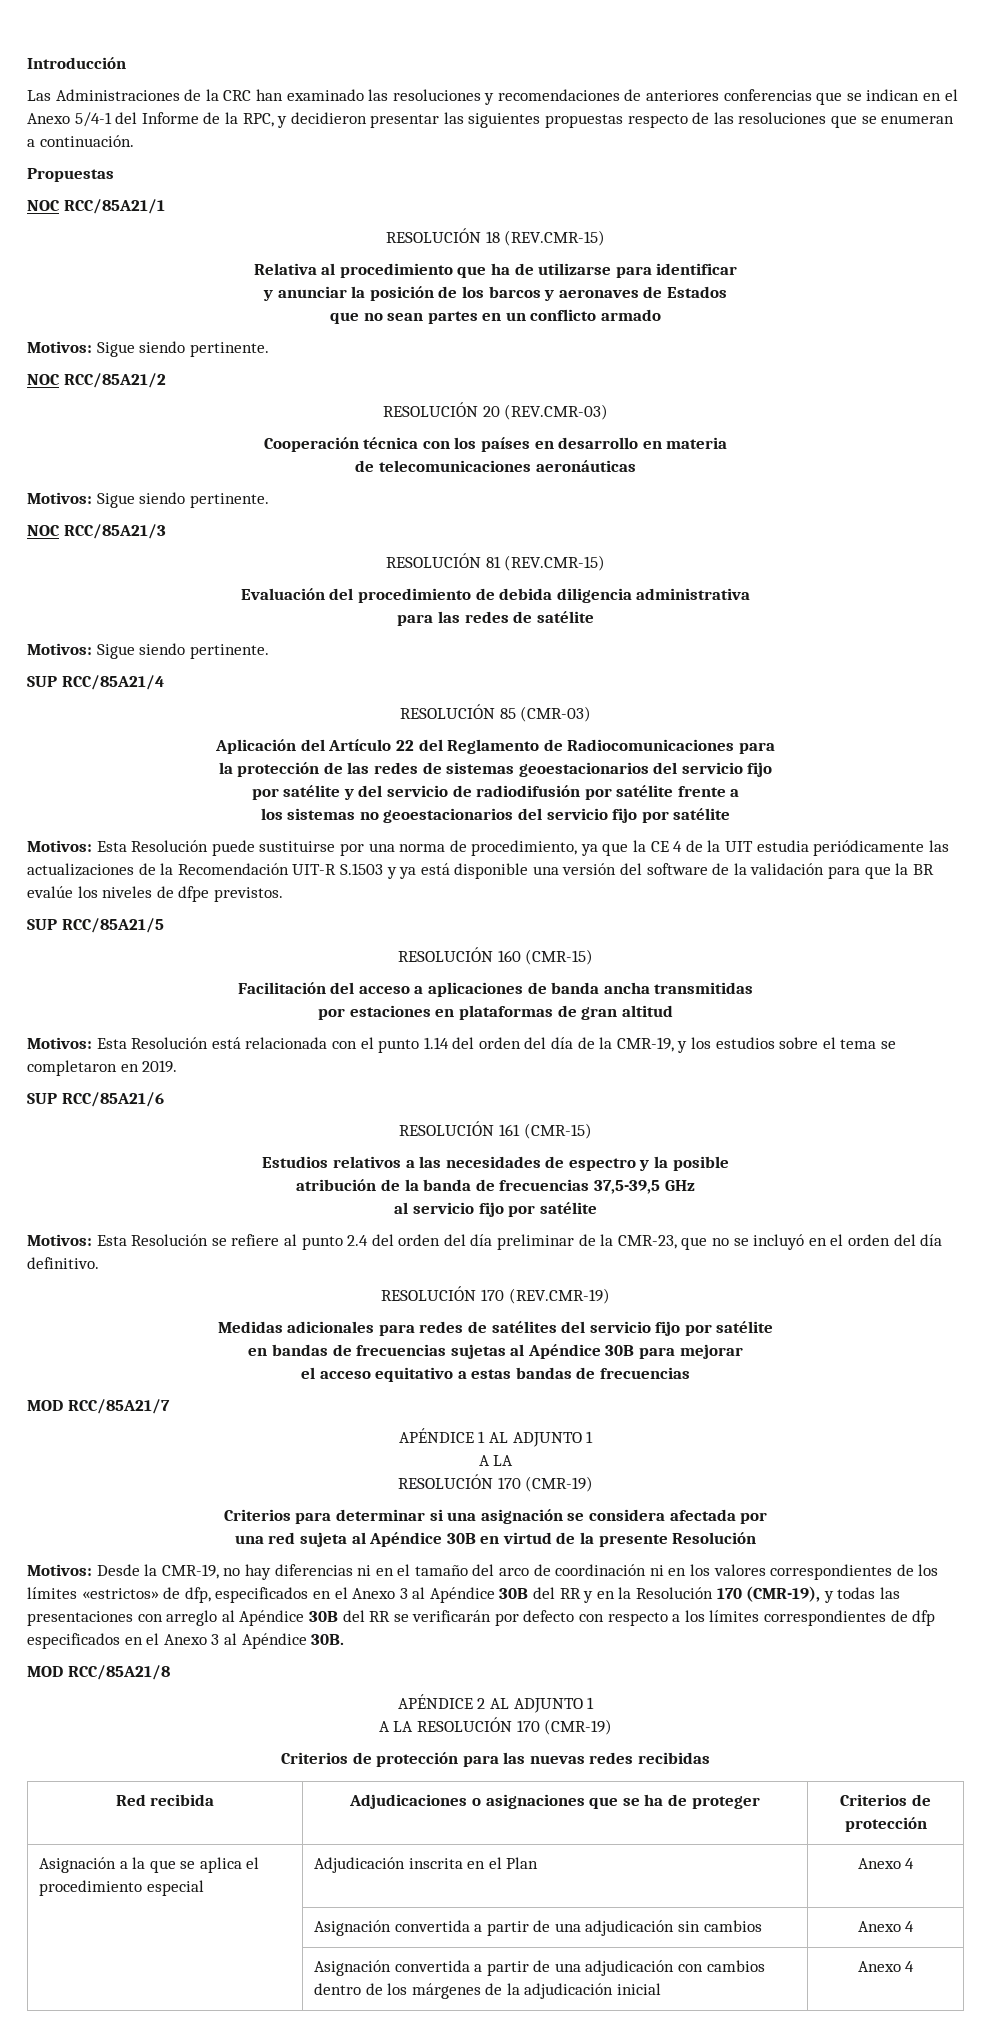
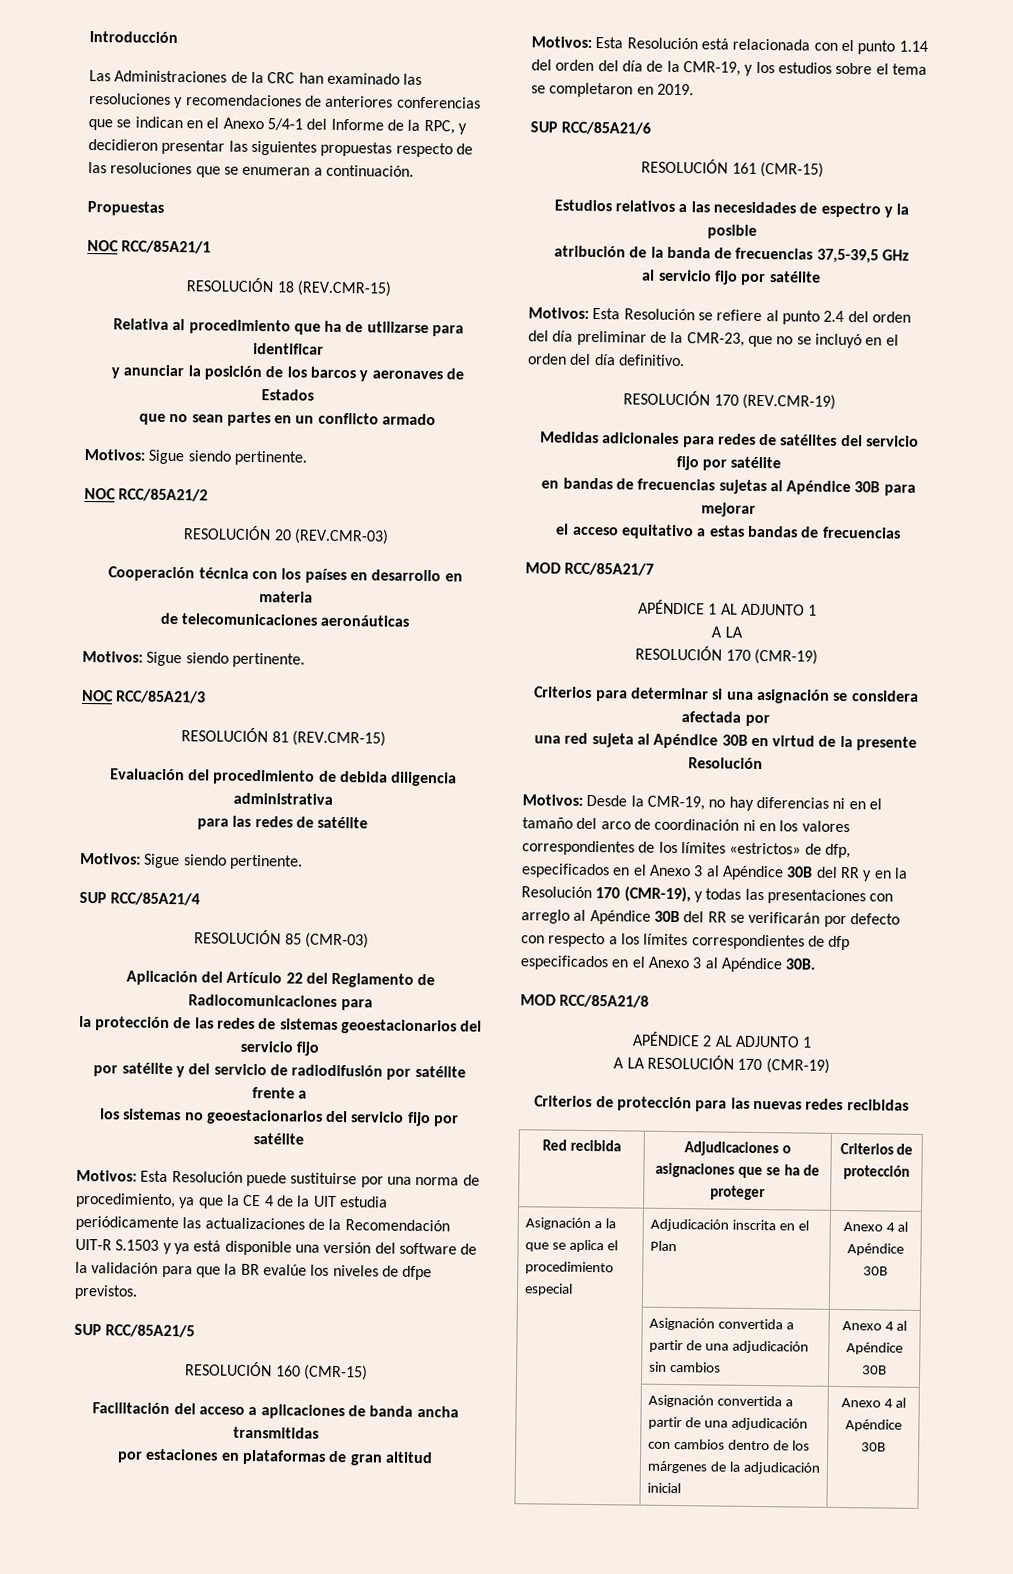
(915, 1863) none -> [897,1221,909,1232] [847,1243,904,1256] [863,1266,888,1276] al Apéndice 30B
(915, 1926) none -> [896,1320,908,1331] [846,1342,903,1355] [862,1365,887,1375] al Apéndice 30B
(915, 1966) none -> [895,1397,907,1408] [845,1419,902,1432] [861,1442,886,1452] al Apéndice 30B

